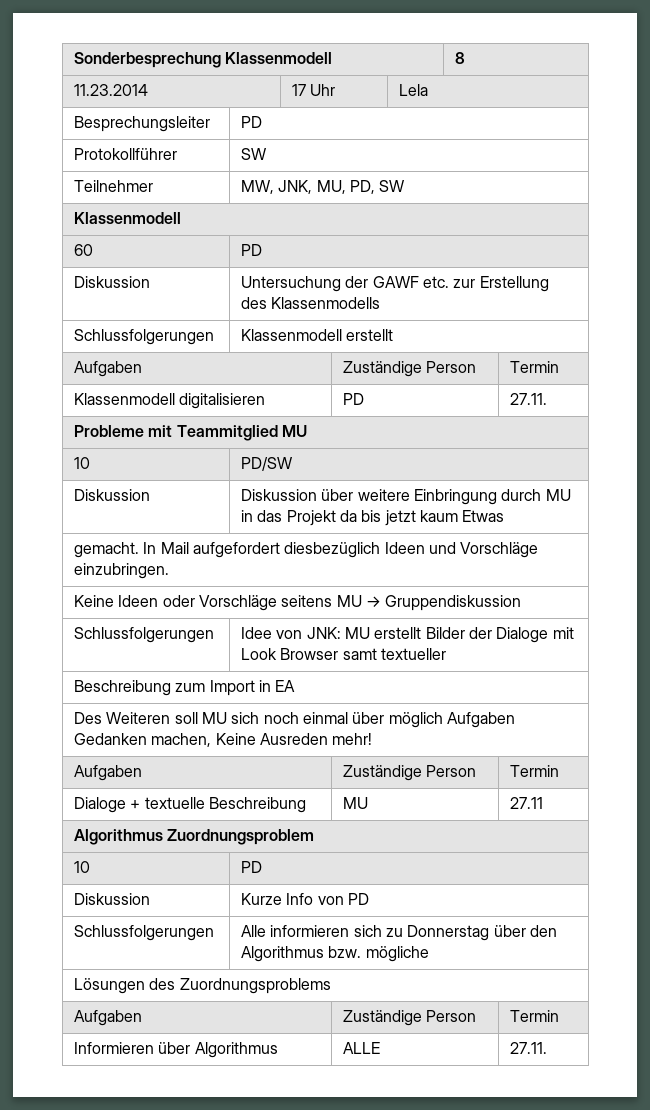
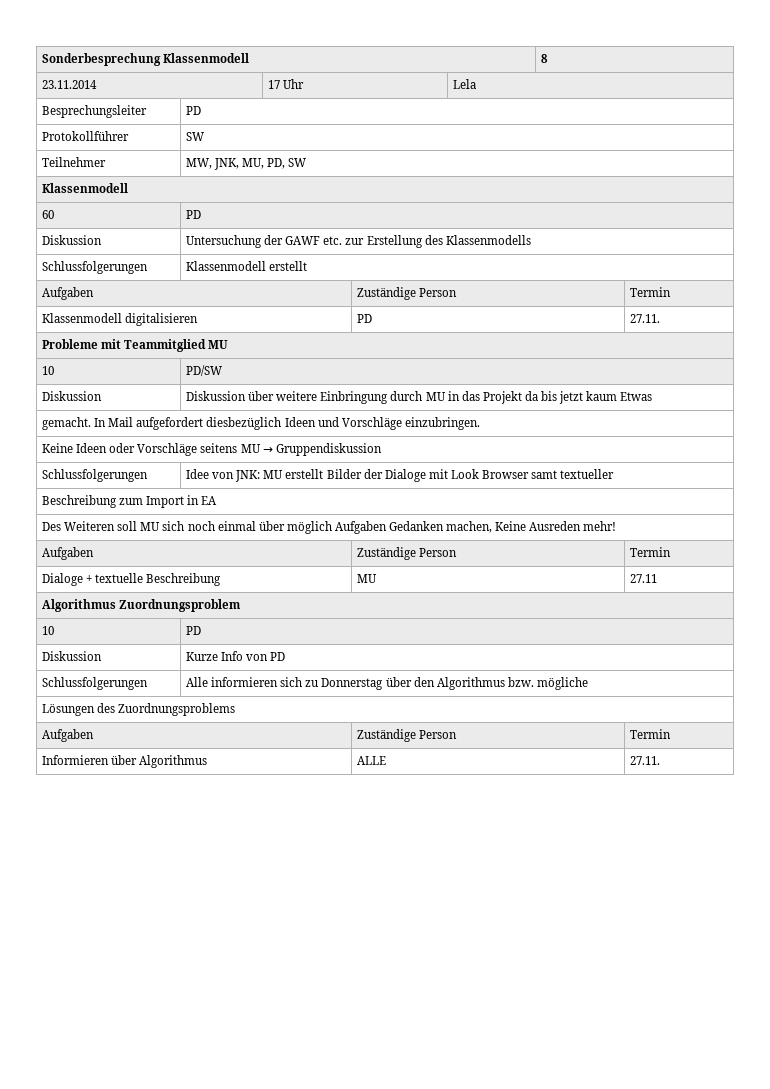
[74,84,149,96] 11.23.2014 -> [42,80,98,89] 23.11.2014

